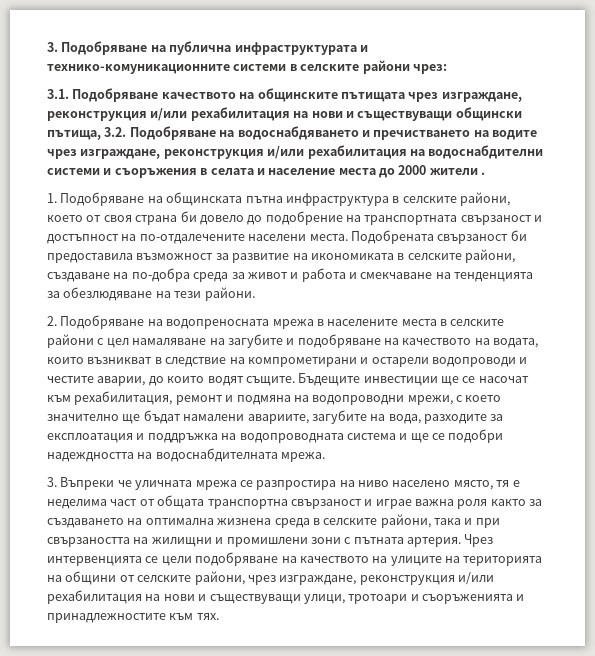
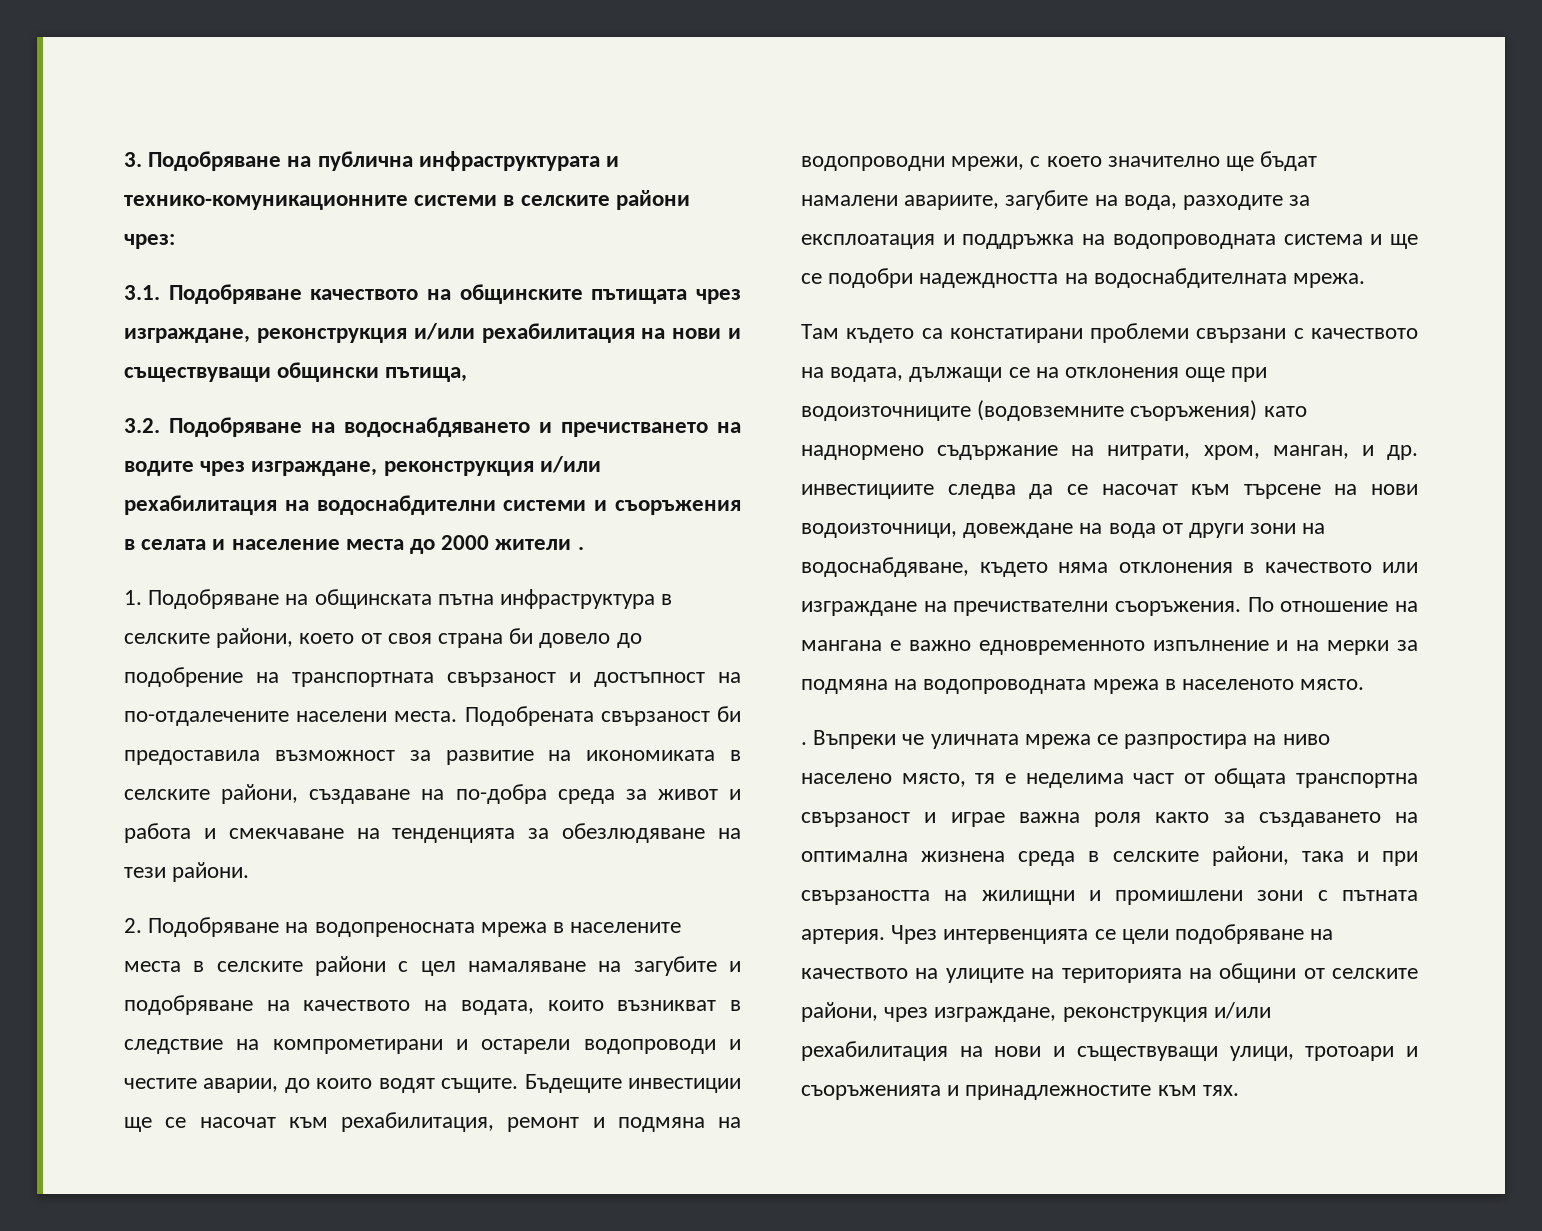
(101, 135) none -> (468, 374) //
[47,477,57,487] 3. -> [801,323,1418,343] [801,367,1268,382] [801,400,1307,421] [801,445,1418,460] [801,484,1418,499] [801,523,1326,538] [801,557,1418,577] [801,597,1418,616] [801,640,1418,655] [801,679,1365,694] [801,742,807,745] Там където са констатирани проблеми свързани с качеството на водата, дължащи се на отклонения още при водоизточниците (водовземните съоръжения) като наднормено съдържание на нитрати, хром, манган, и др. инвестициите следва да се насочат към търсене на нови водоизточници, довеждане на вода от други зони на водоснабдяване, където няма отклонения в качеството или изграждане на пречиствателни съоръжения. По отношение на мангана е важно едновременното изпълнение и на мерки за подмяна на водопроводната мрежа в населеното място. // .

